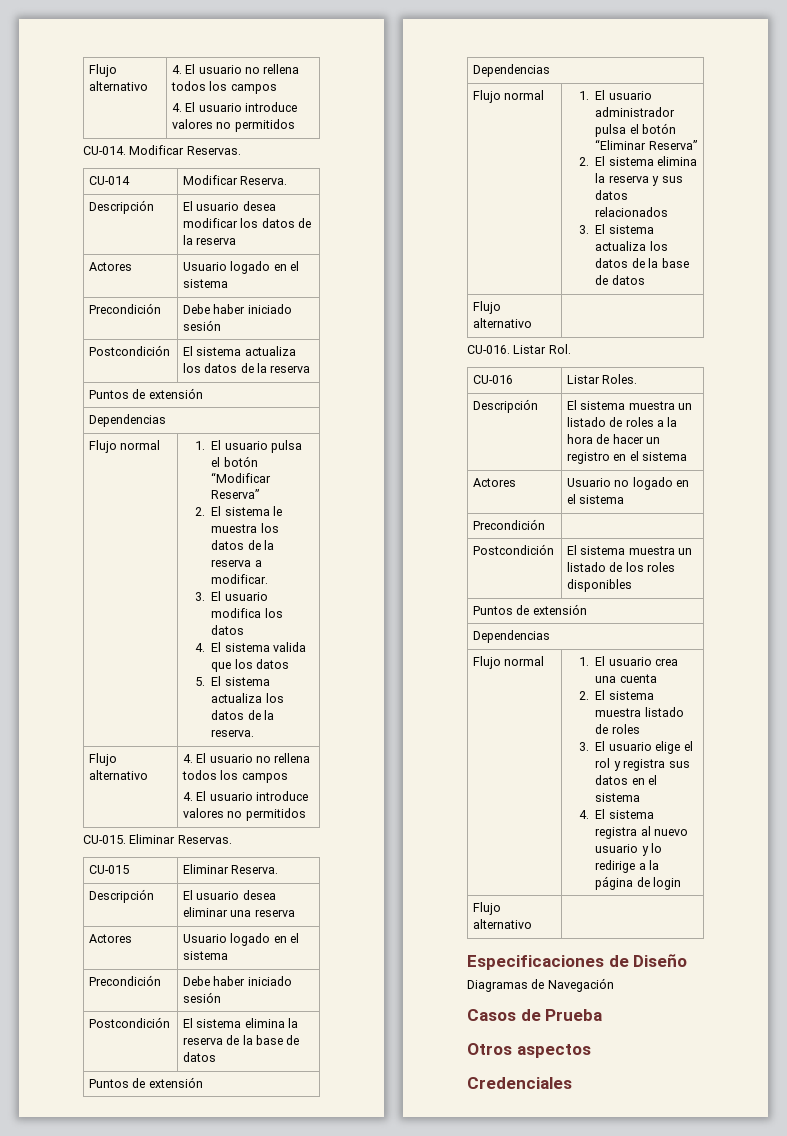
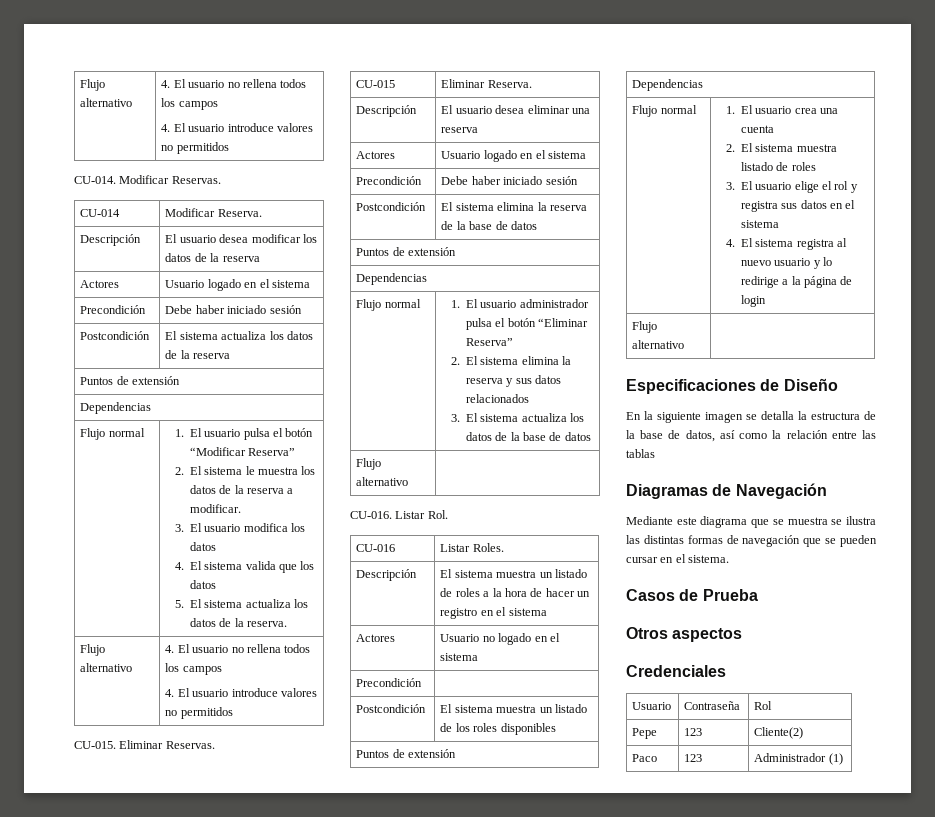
[467,978,614,992] Diagramas de Navegación -> [626,411,876,423] [626,430,876,442] [626,449,655,458] [626,483,827,499] [626,516,876,528] [626,535,877,547] [626,554,730,563] En la siguiente imagen se detalla la estructura de la base de datos, así como la relación entre las tablas // Diagramas de Navegación // Mediante este diagrama que se muestra se ilustra las distintas formas de navegación que se pueden cursar en el sistema.
(572, 1083) none -> [632,702,672,710] [684,701,741,710] [754,701,773,710] [632,728,658,739] [684,728,703,736] [754,727,804,739] [632,754,658,762] [684,754,703,762] [754,753,843,765] // Usuario | Contraseña | Rol // Pepe | 123 | Cliente(2) // Paco | 123 | Administrador (1)

